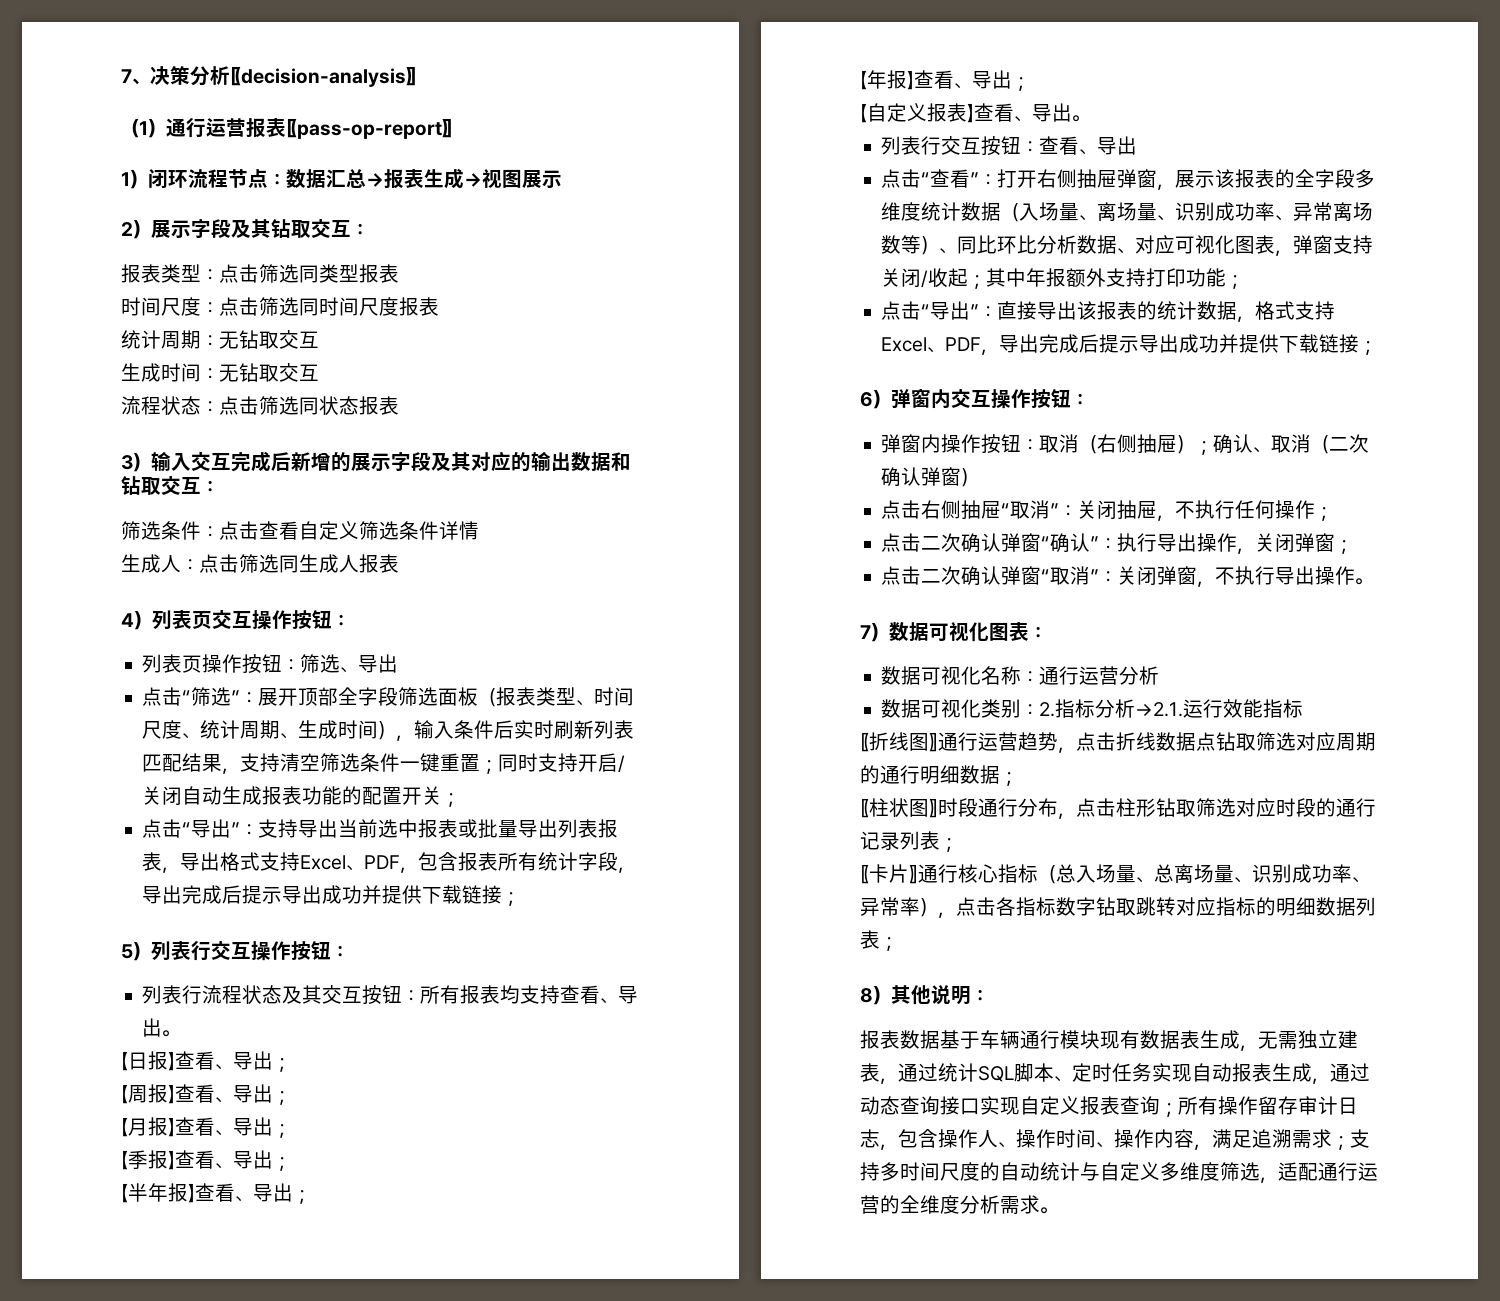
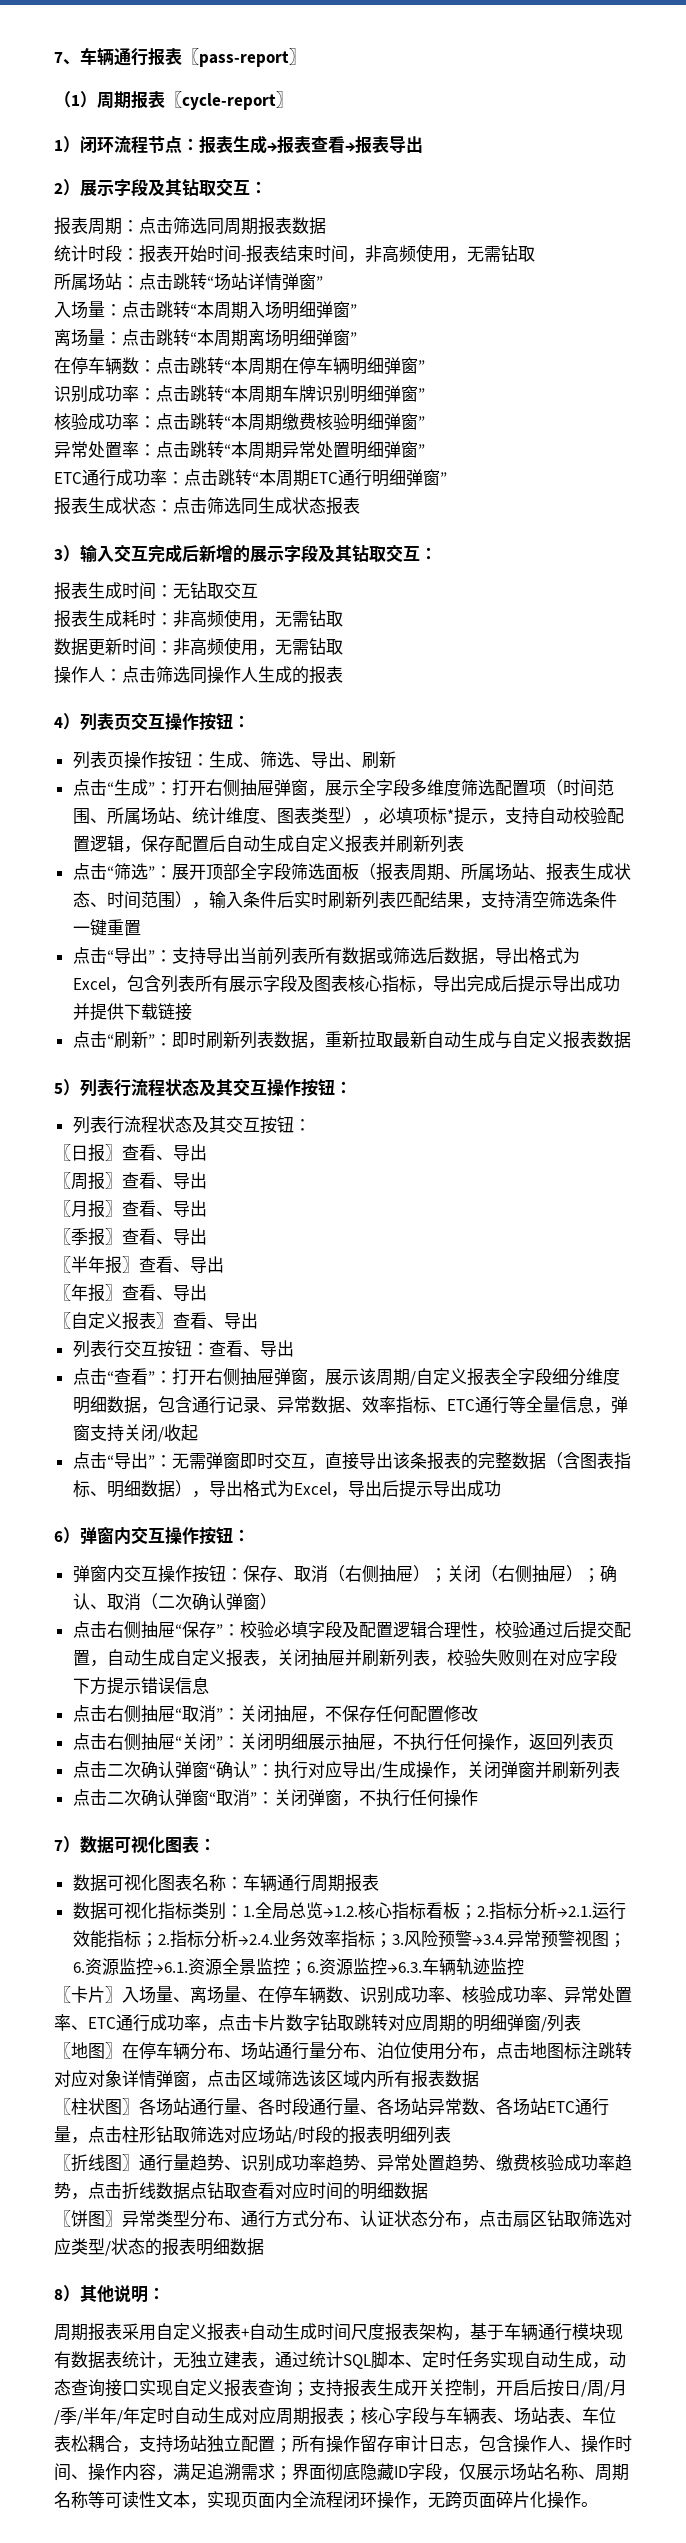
[150,66,417,87] [121,117,442,139] 决策分析〖decision-analysis〗 // （1）通行运营报表〖pass-op-report -> [80,47,306,67] [54,91,276,110] 车辆通行报表〖pass-report〗 // （1）周期报表〖cycle-report
[286,168,562,189] 数据汇总→报表生成→视图展示 -> [199,135,423,154] 报表生成→报表查看→报表导出
[161,264,399,283] [121,297,439,316] [121,330,319,349] [121,363,319,382] [121,396,161,415] 类型：点击筛选同类型报表 // 时间尺度：点击筛选同时间尺度报表 // 统计周期：无钻取交互 // 生成时间：无钻取交互 // 流程 -> [88,217,326,235] [54,244,535,263] [54,273,323,291] [54,301,357,319] [54,329,357,347] [54,357,425,375] [54,385,425,403] [54,413,425,431] [54,441,425,459] [54,469,447,487] [54,497,122,515] 周期：点击筛选同周期报表数据 // 统计时段：报表开始时间-报表结束时间，非高频使用，无需钻取 // 所属场站：点击跳转“场站详情弹窗” // 入场量：点击跳转“本周期入场明细弹窗” // 离场量：点击跳转“本周期离场明细弹窗” // 在停车辆数：点击跳转“本周期在停车辆明细弹窗” // 识别成功率：点击跳转“本周期车牌识别明细弹窗” // 核验成功率：点击跳转“本周期缴费核验明细弹窗” // 异常处置率：点击跳转“本周期异常处置明细弹窗” // ETC通行成功率：点击跳转“本周期ETC通行明细弹窗” // 报表生成
(319, 406) none -> [258,497,292,514] 生成
[471,451,631,472] [121,476,219,495] [121,521,479,540] [121,554,161,573] 对应的输出数据和钻取交互： // 筛选条件：点击查看自定义筛选条件详情 // 生成 -> [352,545,437,562] [54,582,258,600] [54,609,343,628] [54,637,343,656] [54,666,88,684] 钻取交互： // 报表生成时间：无钻取交互 // 报表生成耗时：非高频使用，无需钻取 // 数据更新时间：非高频使用，无需钻取 // 操作
[299,554,359,573] 生成人 -> [207,666,309,684] 操作人生成的
(301, 665) none -> [208,751,260,768] 生成、
(399, 663) none -> [344,751,396,768] [72,779,614,797] [72,807,624,825] [72,835,464,853] 、刷新 // 点击“生成”：打开右侧抽屉弹窗，展示全字段多维度筛选配置项（时间范围、所属场站、统计维度、图表类型），必填项标*提示，支持自动校验配置逻辑，保存配置后自动生成自定义报表并刷新列表
[536,687,635,706] [142,720,379,739] 类型、时间尺度、统计周期、生成时间 -> [409,863,631,881] [72,891,175,909] 周期、所属场站、报表生成状态、时间范围
[480,753,626,774] [142,786,461,807] ；同时支持开启/关闭自动生成报表功能的配置开关； -> (141, 928) none
[378,819,619,839] [142,852,619,873] 选中报表或批量导出列表报表，导出格式支持Excel、PDF，包含报表所有统计字段 -> [273,947,580,965] [72,975,416,993] 列表所有数据或筛选后数据，导出格式为Excel，包含列表所有展示字段及图表核心指标
[502,891,521,906] ； -> [72,1031,631,1049] // 点击“刷新”：即时刷新列表数据，重新拉取最新自动生成与自定义报表数据
(211, 951) none -> [131,1078,233,1097] 流程状态及其
[420,985,639,1004] [142,1018,181,1037] [121,1051,291,1072] [121,1084,291,1105] [121,1117,291,1138] [121,1150,291,1171] [121,1183,311,1204] [860,70,1030,91] [860,103,1090,123] 所有报表均支持查看、导出。 // 【日报】查看、导出； // 【周报】查看、导出； // 【月报】查看、导出； // 【季报】查看、导出； // 【半年报】查看、导出； // 【年报】查看、导出； // 【自定义报表】查看、导出。 -> [54,1144,207,1162] [54,1172,207,1190] [54,1200,207,1218] [54,1228,207,1246] [54,1256,224,1274] [54,1284,207,1302] [54,1312,258,1330] // 〖日报〗查看、导出 // 〖周报〗查看、导出 // 〖月报〗查看、导出 // 〖季报〗查看、导出 // 〖半年报〗查看、导出 // 〖年报〗查看、导出 // 〖自定义报表〗查看、导出
[1235,169,1376,188] [881,202,1374,222] [881,235,1276,255] 报表的全字段多维度统计数据（入场量、离场量、识别成功率、异常离场数等）、同比环比分析数据、对应可视化图表 -> [375,1368,620,1386] [72,1396,594,1414] 周期/自定义报表全字段细分维度明细数据，包含通行记录、异常数据、效率指标、ETC通行等全量信息
[968,268,1245,289] [881,301,1336,322] [881,334,1378,355] ；其中年报额外支持打印功能； // 点击“导出”：直接导出该报表的统计数据，格式支持Excel、PDF，导出完成后提示导出成功并提供下载链接； -> [72,1452,631,1470] [72,1480,501,1498] // 点击“导出”：无需弹窗即时交互，直接导出该条报表的完整数据（含图表指标、明细数据），导出格式为Excel，导出后提示导出成功
[941,434,1040,454] 操作按钮： -> [123,1565,294,1583] 交互操作按钮：保存、
(1214, 447) none -> [446,1565,600,1583] 关闭（右侧抽屉）；
(980, 477) none -> [72,1621,631,1639] [72,1649,617,1667] [72,1677,209,1695] // 点击右侧抽屉“保存”：校验必填字段及配置逻辑合理性，校验通过后提交配置，自动生成自定义报表，关闭抽屉并刷新列表，校验失败则在对应字段下方提示错误信息
[1195,500,1334,521] 执行任何操作； -> [341,1705,478,1722] [72,1733,614,1751] 保存任何配置修改 // 点击右侧抽屉“关闭”：关闭明细展示抽屉，不执行任何操作，返回列表页
[1157,533,1198,552] 导出 -> [307,1761,416,1779] 对应导出/生成
[1335,539,1354,554] ； -> [534,1761,620,1779] 并刷新列表
[1275,566,1374,585] 导出操作。 -> [409,1789,478,1807] 任何操作
[981,666,1160,685] [881,699,1040,718] 名称：通行运营分析 // 数据可视化类别： -> [157,1874,379,1892] [72,1902,477,1920] 图表名称：车辆通行周期报表 // 数据可视化指标类别：1.全局总览→1.2.核心指标看板；
[860,732,1018,752] // 〖折线图〗通行运营 -> [140,1930,626,1948] [72,1958,524,1976] [54,1986,632,2004] [54,2014,581,2032] [54,2041,632,2060] [54,2070,479,2088] [54,2098,609,2116] [54,2126,451,2144] [54,2154,615,2172] ；2.指标分析→2.4.业务效率指标；3.风险预警→3.4.异常预警视图；6.资源监控→6.1.资源全景监控；6.资源监控→6.3.车辆轨迹监控 // 〖卡片〗入场量、离场量、在停车辆数、识别成功率、核验成功率、异常处置率、ETC通行成功率，点击卡片数字钻取跳转对应周期的明细弹窗/列表 // 〖地图〗在停车辆分布、场站通行量分布、泊位使用分布，点击地图标注跳转对应对象详情弹窗，点击区域筛选该区域内所有报表数据 // 〖柱状图〗各场站通行量、各时段通行量、各场站异常数、各场站ETC通行量，点击柱形钻取筛选对应场站/时段的报表明细列表 // 〖折线图〗通行量趋势、识别成功率趋势、异常处置趋势、缴费核验成功率
[1256,732,1376,751] [860,765,1018,786] [860,798,1376,819] [860,831,958,852] [860,864,1370,884] [860,897,1376,918] [860,930,898,951] 筛选对应周期的通行明细数据； // 〖柱状图〗时段通行分布，点击柱形钻取筛选对应时段的通行记录列表； // 〖卡片〗通行核心指标（总入场量、总离场量、识别成功率、异常率），点击各指标数字钻取跳转对应指标的明细数据列表； -> [241,2182,428,2200] [54,2210,632,2228] [54,2238,264,2256] 查看对应时间的明细数据 // 〖饼图〗异常类型分布、通行方式分布、认证状态分布，点击扇区钻取筛选对应类型/状态的报表明细数据
[860,1030,940,1049] 报表数据 -> [54,2323,470,2341] 周期报表采用自定义报表+自动生成时间尺度报表架构，
[1200,1030,1298,1051] 生成，无需 -> [122,2351,190,2369] 统计，无
[1232,1063,1370,1084] 报表生成，通过 -> [558,2351,609,2369] 生成，
(1178, 1109) none -> [309,2379,627,2397] [54,2407,616,2425] [54,2435,292,2453] 支持报表生成开关控制，开启后按日/周/月/季/半年/年定时自动生成对应周期报表；核心字段与车辆表、场站表、车位表松耦合，支持场站独立配置；
[1350,1129,1370,1148] [860,1162,1378,1183] [860,1195,1040,1214] 支持多时间尺度的自动统计与自定义多维度筛选，适配通行运营的全维度分析需求 -> [292,2463,629,2481] [54,2491,581,2509] 界面彻底隐藏ID字段，仅展示场站名称、周期名称等可读性文本，实现页面内全流程闭环操作，无跨页面碎片化操作

